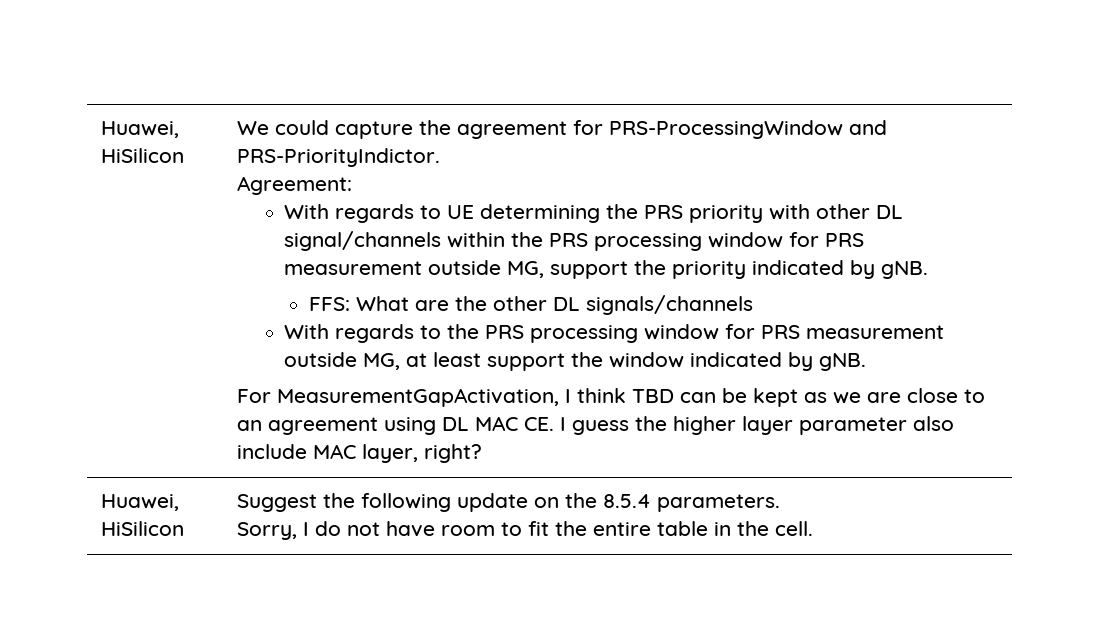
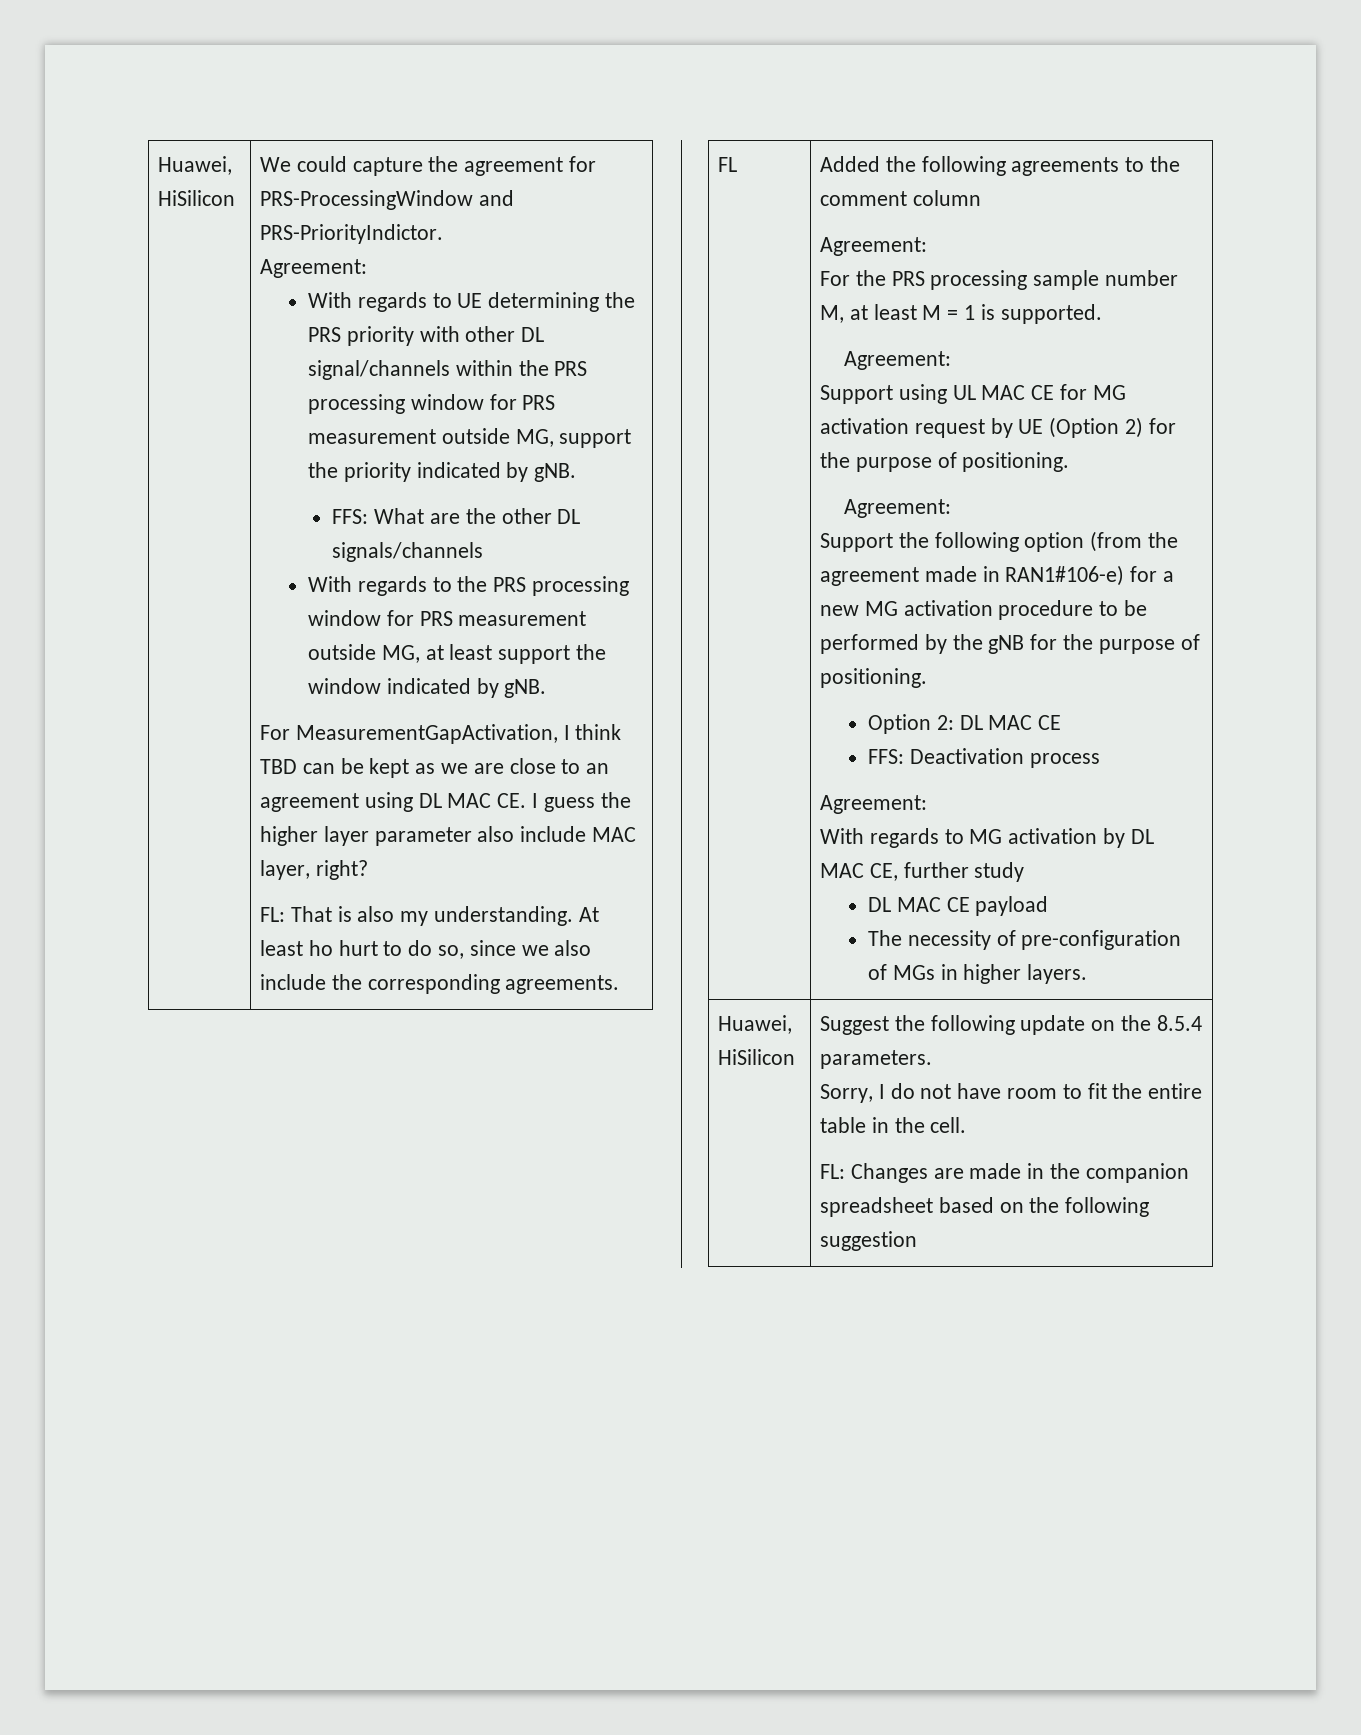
(483, 453) none -> [259,906,599,926] [259,940,592,959] [259,974,620,994] [717,157,737,172] [819,156,1180,176] [819,190,981,206] [819,237,927,256] [819,270,1178,290] [819,304,1102,324] [844,351,952,370] [819,384,1126,404] [819,417,1176,438] [819,452,1070,472] [844,499,952,518] [819,531,1178,552] [819,565,1174,586] [819,600,1147,620] [819,634,1200,654] [819,668,927,688] [867,714,1062,734] [867,748,1100,768] [819,795,927,814] [819,828,1154,848] [819,862,1025,882] [867,896,1049,916] [867,930,1182,950] [867,964,1088,984] // FL: That is also my understanding. At least ho hurt to do so, since we also include the corresponding agreements. // FL | Added the following agreements to the comment column // Agreement: // For the PRS processing sample number M, at least M = 1 is supported. // Agreement: // Support using UL MAC CE for MG activation request by UE (Option 2) for the purpose of positioning. // Agreement: // Support the following option (from the agreement made in RAN1#106-e) for a new MG activation procedure to be performed by the gNB for the purpose of positioning. // Option 2: DL MAC CE // FFS: Deactivation process // Agreement: // With regards to MG activation by DL MAC CE, further study // DL MAC CE payload // The necessity of pre-configuration of MGs in higher layers.
(814, 528) none -> [819,1163,1189,1183] [819,1197,1150,1217] [819,1231,917,1251] // FL: Changes are made in the companion spreadsheet based on the following suggestion

